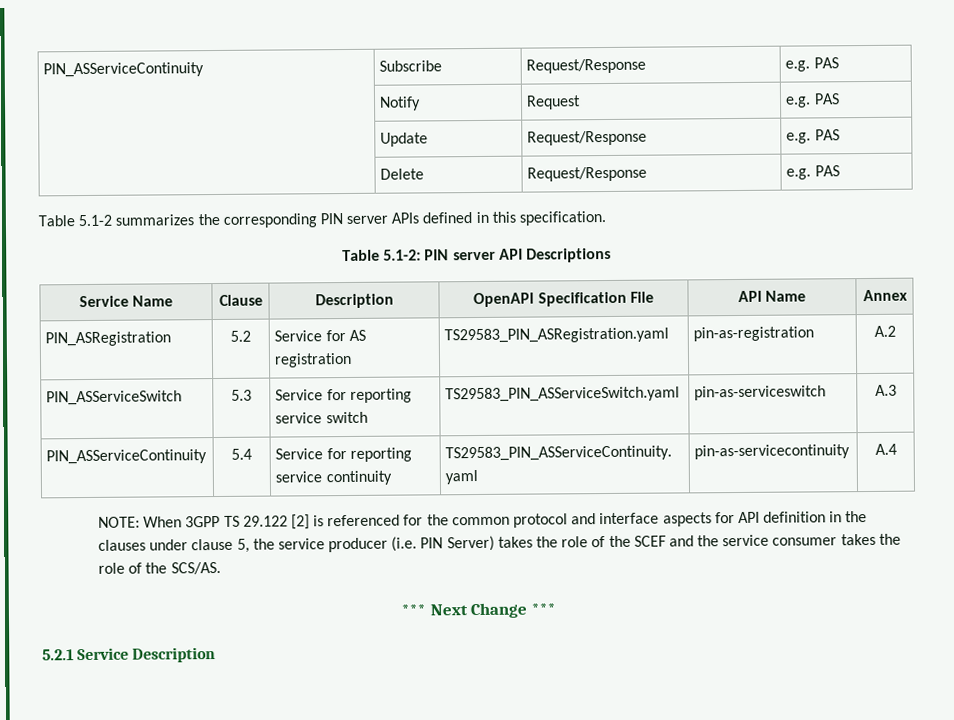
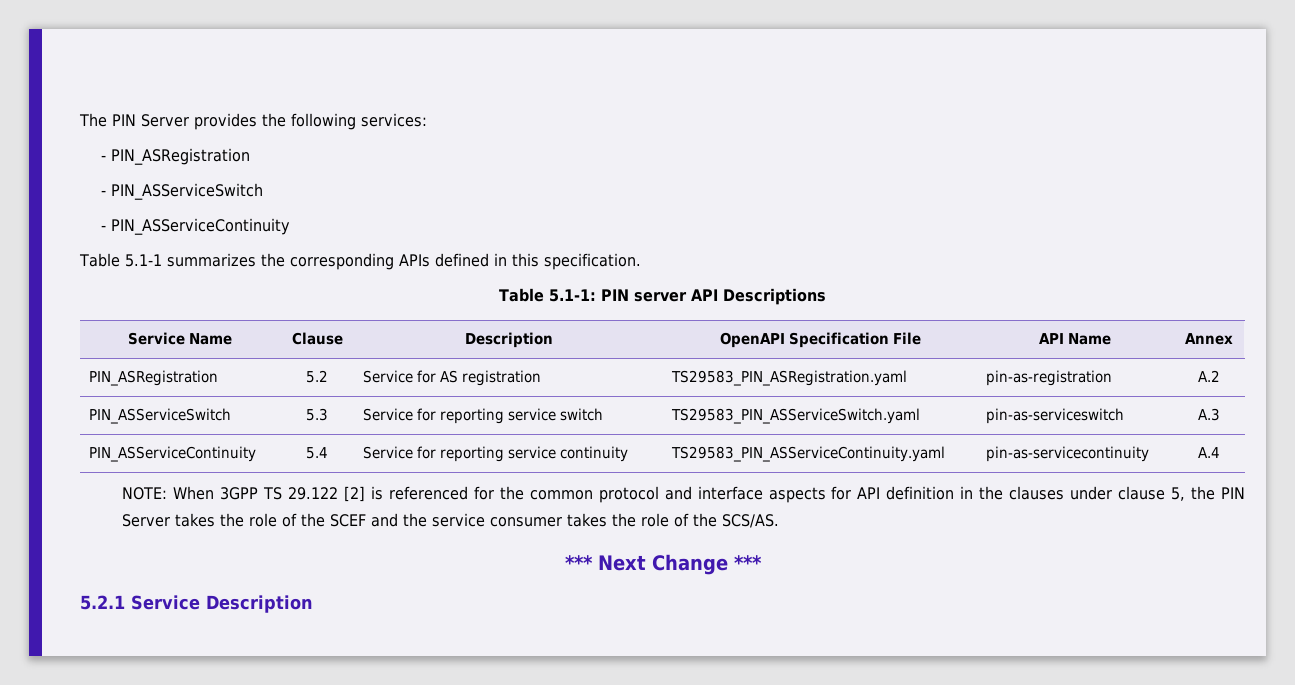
[43,62,205,78] [379,60,443,72] [526,58,647,74] [785,57,839,72] [379,96,422,111] [526,95,582,110] [785,93,840,108] [380,132,429,147] [527,130,648,146] [786,129,840,144] [380,168,425,180] [527,166,648,182] [786,165,840,180] [38,214,113,227] PIN_ASServiceContinuity | Subscribe | Request/Response | e.g. PAS // | Notify | Request | e.g. PAS // | Update | Request/Response | e.g. PAS // | Delete | Request/Response | e.g. PAS // Table 5.1-2 -> [79,113,427,130] [101,148,251,165] [101,183,264,200] [101,218,291,235] [79,253,162,267] The PIN Server provides the following services: // - PIN_ASRegistration // - PIN_ASServiceSwitch // - PIN_ASServiceContinuity // Table 5.1-1
[319,213,389,225] PIN server -> (394, 261) none
[383,249,422,261] 5.1-2: -> [548,289,596,302] 5.1-1:
[277,535,495,553] service producer (i.e. PIN Server) -> [1221,487,1246,499] [122,514,171,527] PIN Server

